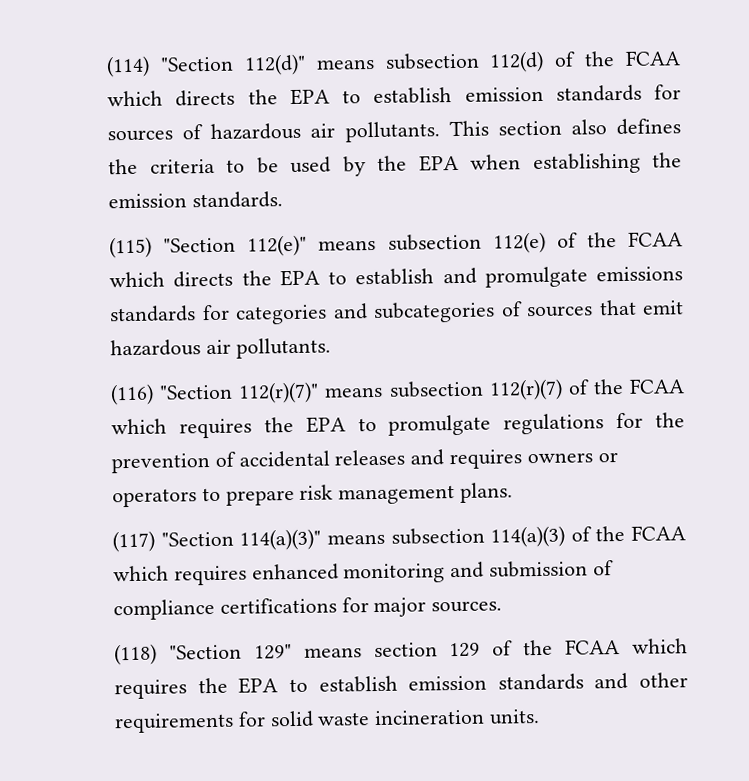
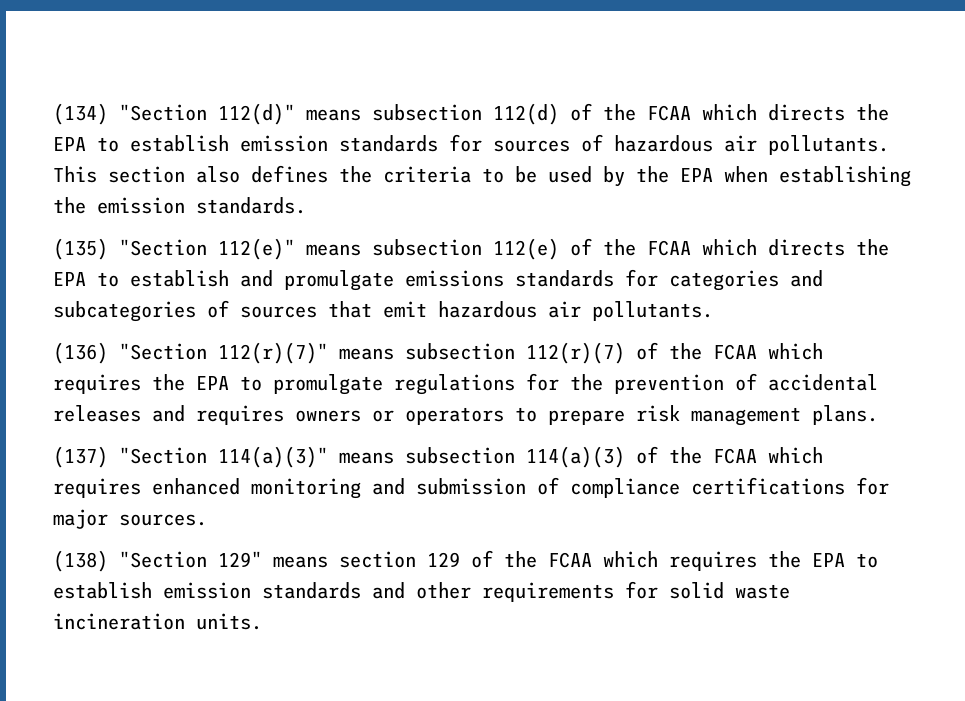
[106,55,150,78] (114) -> [53,103,108,125] (134)
[109,236,152,259] (115) -> [53,238,108,260] (135)
[110,383,154,406] (116) -> [53,342,108,364] (136)
[112,530,155,553] (117) -> [53,446,108,468] (137)
[114,643,157,666] (118) -> [53,550,108,572] (138)

